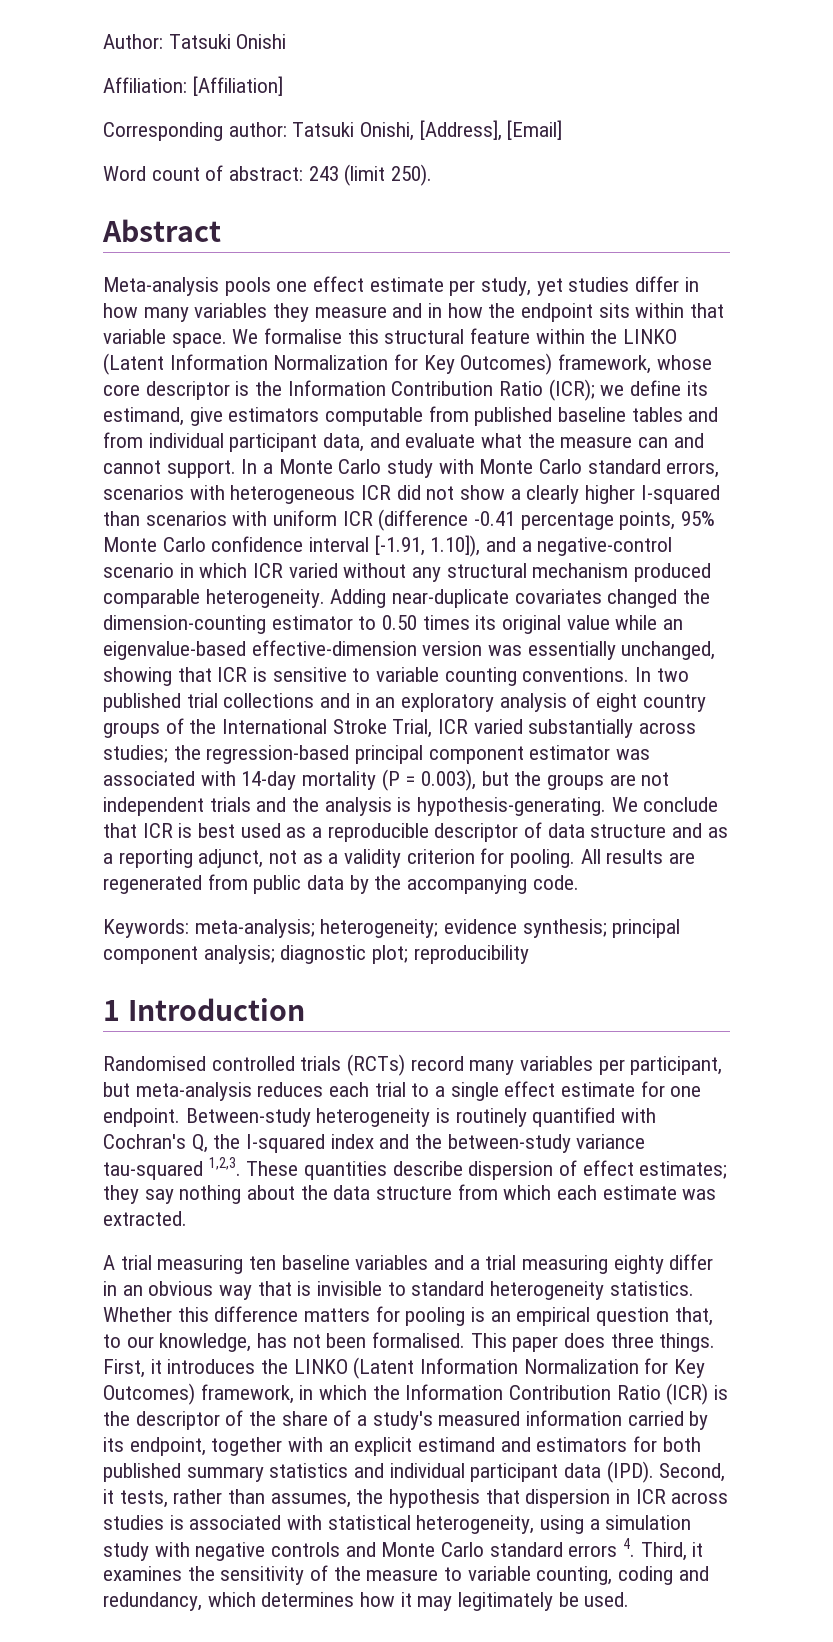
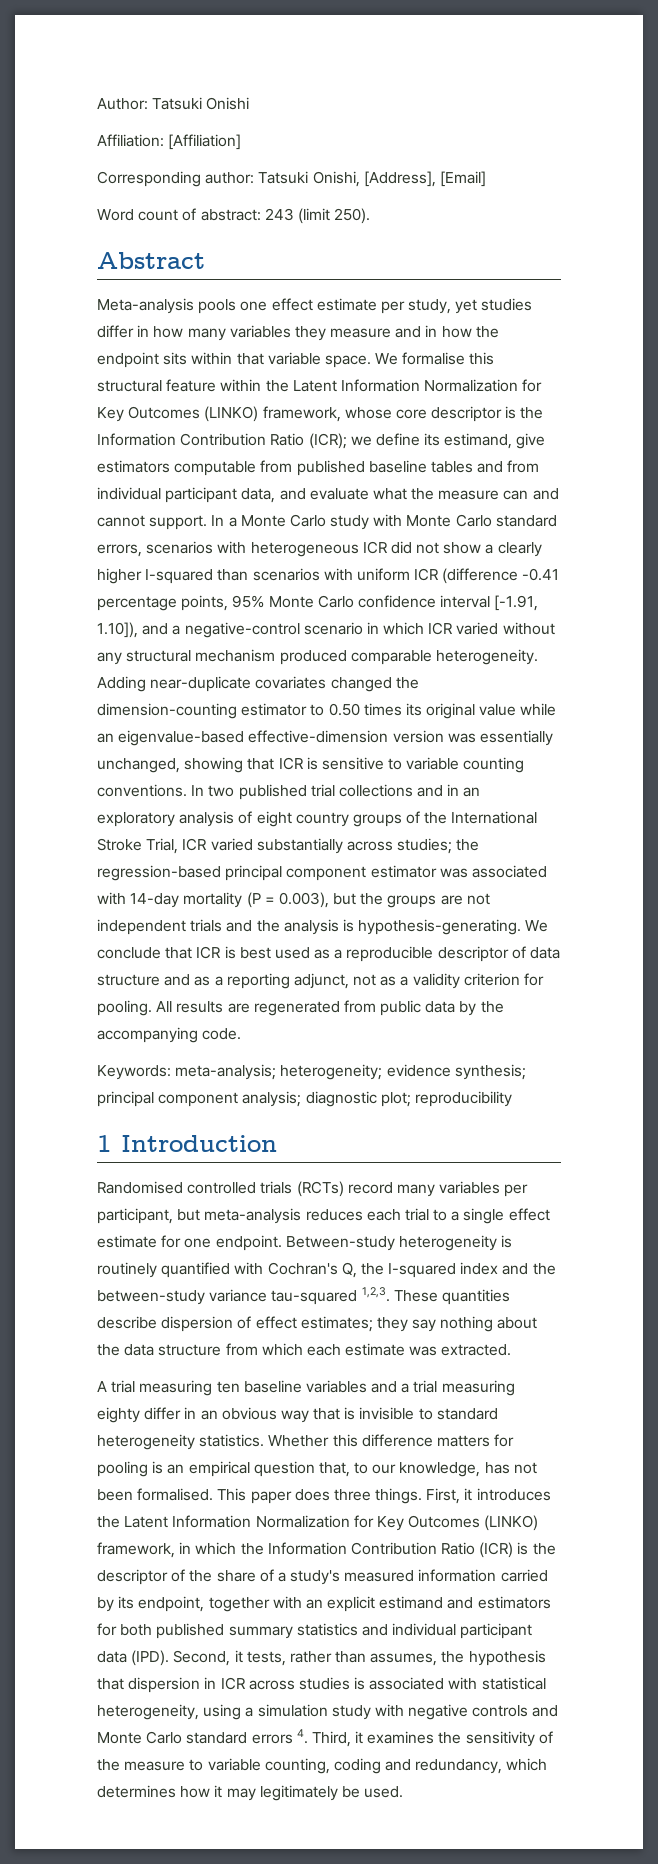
[623,329,678,344] [103,353,553,375] LINKO (Latent Information Normalization for Key Outcomes) -> [292,379,543,392] [97,406,259,422] Latent Information Normalization for Key Outcomes (LINKO)
[293,1357,706,1379] [103,1383,195,1405] LINKO (Latent Information Normalization for Key Outcomes) -> [124,1515,539,1531] Latent Information Normalization for Key Outcomes (LINKO)

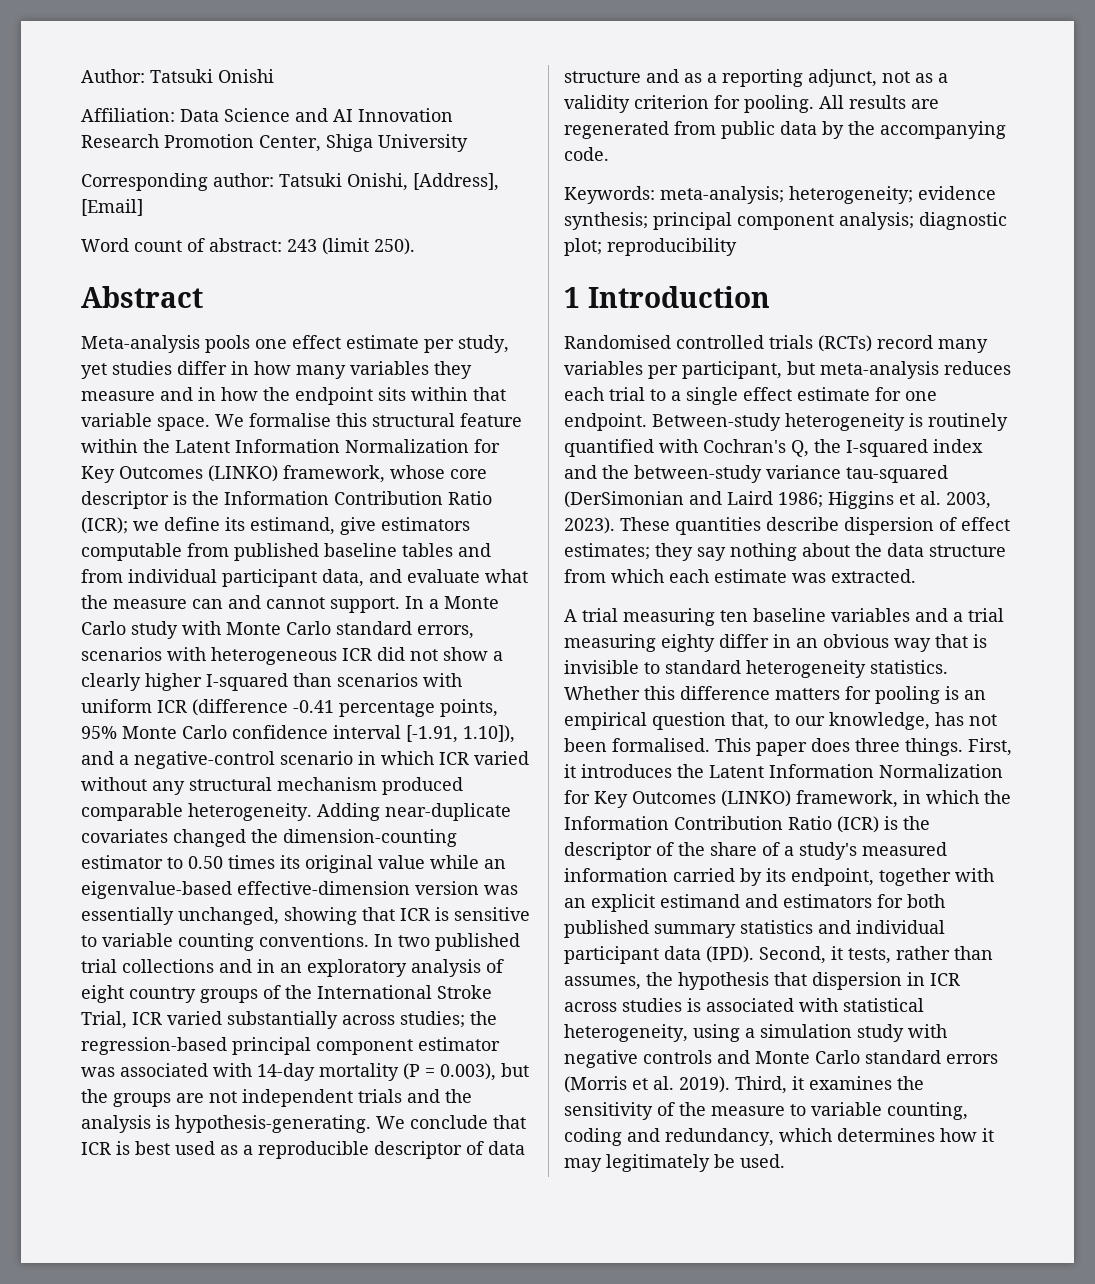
[168,134,242,150] [Affiliation] -> [180,108,453,122] [81,134,468,152] Data Science and AI Innovation Research Promotion Center, Shiga University
[361,1287,390,1302] 1,2,3. -> [564,491,991,509] [564,517,615,534] (DerSimonian and Laird 1986; Higgins et al. 2003, 2023).
[296,1729,308,1744] 4. -> [564,1076,730,1093] (Morris et al. 2019).

